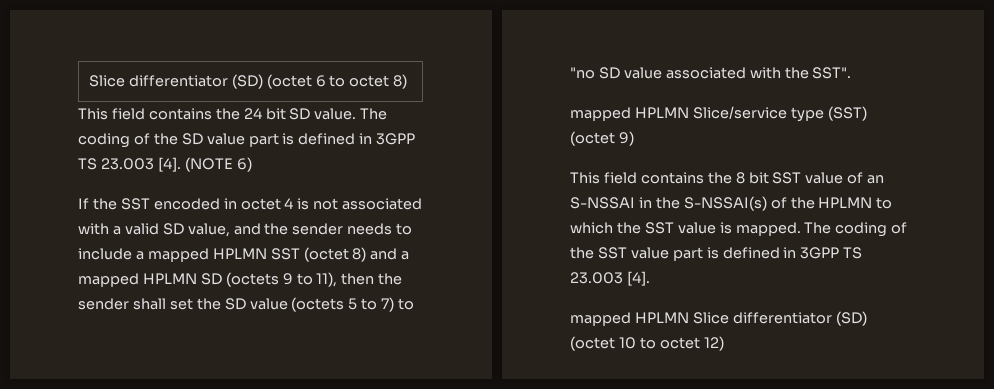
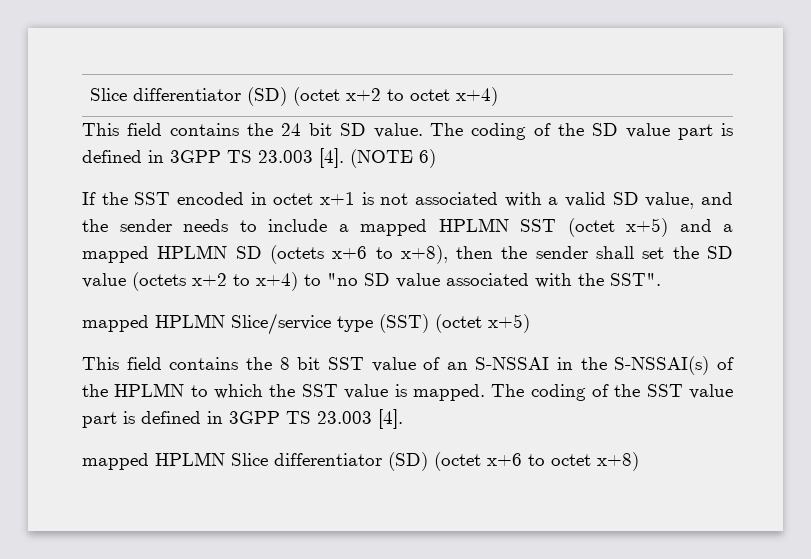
[88,74,408,89] Slice differentiator (SD) (octet 6 to octet 8) -> [90,87,499,106] Slice differentiator (SD) (octet x+2 to octet x+4)
[284,198,294,209] 4 -> [320,192,355,205] x+1
[352,247,367,262] 8) -> [626,218,668,237] x+5)
[282,272,338,287] 9 to 11), -> [332,245,448,264] x+6 to x+8),
[348,297,395,312] 5 to 7) -> [192,272,298,291] x+2 to x+4)
[618,131,634,146] 9) -> [488,314,530,333] x+5)
[618,336,724,351] 10 to octet 12) -> [487,452,639,471] x+6 to octet x+8)

